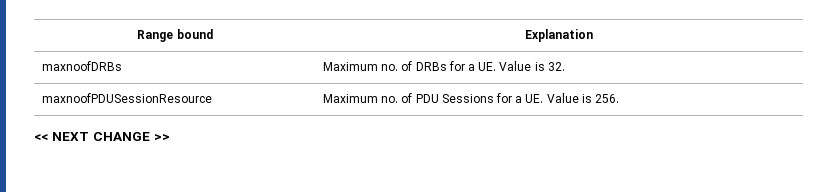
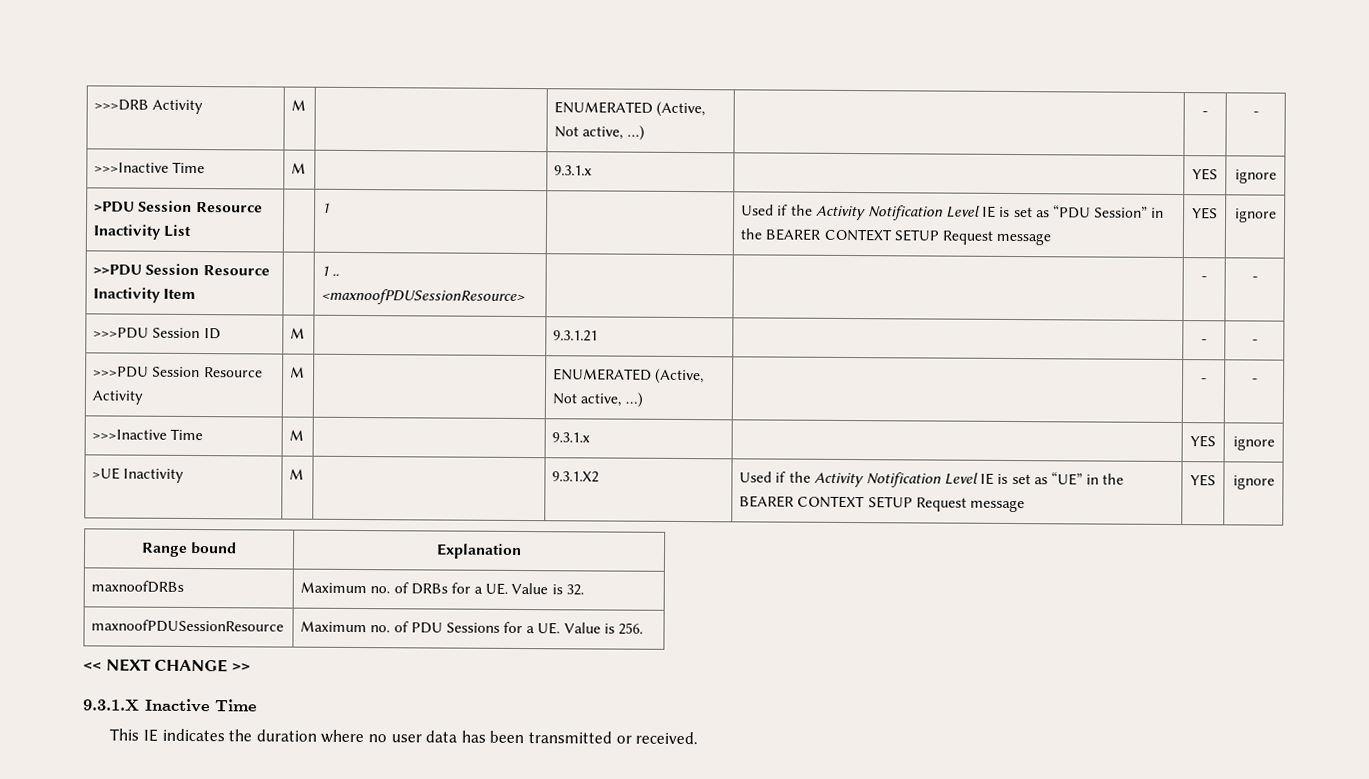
(137, 36) none -> [94,99,204,115] [291,99,307,111] [554,101,706,118] [554,125,645,141] [1202,111,1208,117] [1252,111,1259,117] [94,161,206,174] [291,162,307,174] [554,165,593,176] [1192,168,1218,181] [1234,169,1277,184] [94,200,263,213] [93,224,192,240] [322,202,331,213] [741,204,1165,221] [740,228,1052,246] [1192,207,1218,220] [1234,208,1277,223] [93,263,270,276] [93,287,197,303] [321,265,340,276] [321,288,526,306] [1201,276,1207,282] [1251,276,1258,282] [93,327,221,340] [290,327,306,339] [553,330,599,342] [1201,339,1207,345] [1251,339,1258,345] [93,366,263,378] [92,390,144,405] [290,366,306,378] [553,368,705,385] [552,392,643,408] [1201,378,1207,384] [1251,378,1258,384] [92,428,204,441] [289,429,305,441] [552,432,591,443] [1190,435,1216,448] [1232,436,1275,451] [92,467,185,483] [289,468,305,480] [552,471,600,483] [739,471,1125,488] [739,495,1025,513] [1190,474,1216,487] [1232,475,1275,490] >>>DRB Activity | M | | ENUMERATED (Active, Not active, …) | | - | - // >>>Inactive Time | M | | 9.3.1.x | | YES | ignore // >PDU Session Resource Inactivity List | | 1 | | Used if the Activity Notification Level IE is set as “PDU Session” in the BEARER CONTEXT SETUP Request message | YES | ignore // >>PDU Session Resource Inactivity Item | | 1 .. <maxnoofPDUSessionResource> | | | - | - // >>>PDU Session ID | M | | 9.3.1.21 | | - | - // >>>PDU Session Resource Activity | M | | ENUMERATED (Active, Not active, …) | | - | - // >>>Inactive Time | M | | 9.3.1.x | | YES | ignore // >UE Inactivity | M | | 9.3.1.X2 | Used if the Activity Notification Level IE is set as “UE” in the BEARER CONTEXT SETUP Request message | YES | ignore //
(170, 137) none -> [83,698,257,713] [109,728,699,745] // 9.3.1.X Inactive Time // This IE indicates the duration where no user data has been transmitted or received.

